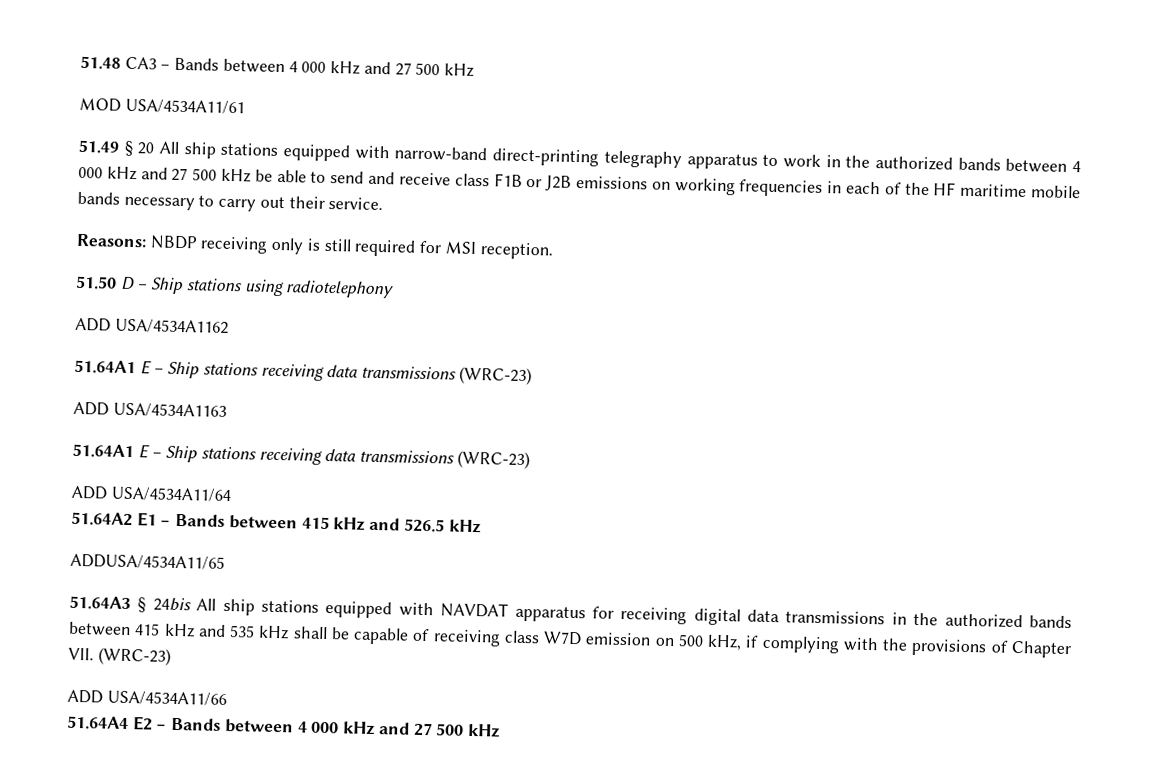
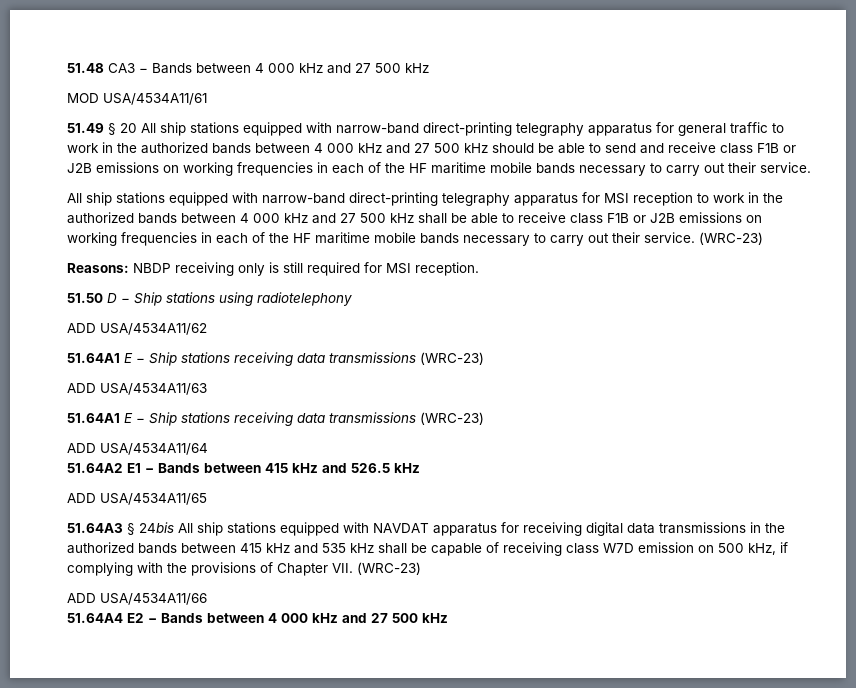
(758, 161) none -> [656,122,768,136] for general traffic
(252, 175) none -> [492,143,534,153] should
(384, 203) none -> [67,192,783,206] [67,212,762,224] [67,232,763,246] // All ship stations equipped with narrow-band direct-printing telegraphy apparatus for MSI reception to work in the authorized bands between 4 000 kHz and 27 500 kHz shall be able to receive class F1B or J2B emissions on working frequencies in each of the HF maritime mobile bands necessary to carry out their service. (WRC-23)
[114,318,229,334] USA/4534A1162 -> [100,323,207,335] USA/4534A11/62
[112,402,227,418] USA/4534A1163 -> [100,383,207,395] USA/4534A11/63
[70,553,225,570] ADDUSA/4534A11/65 -> [67,493,207,505] ADD USA/4534A11/65

